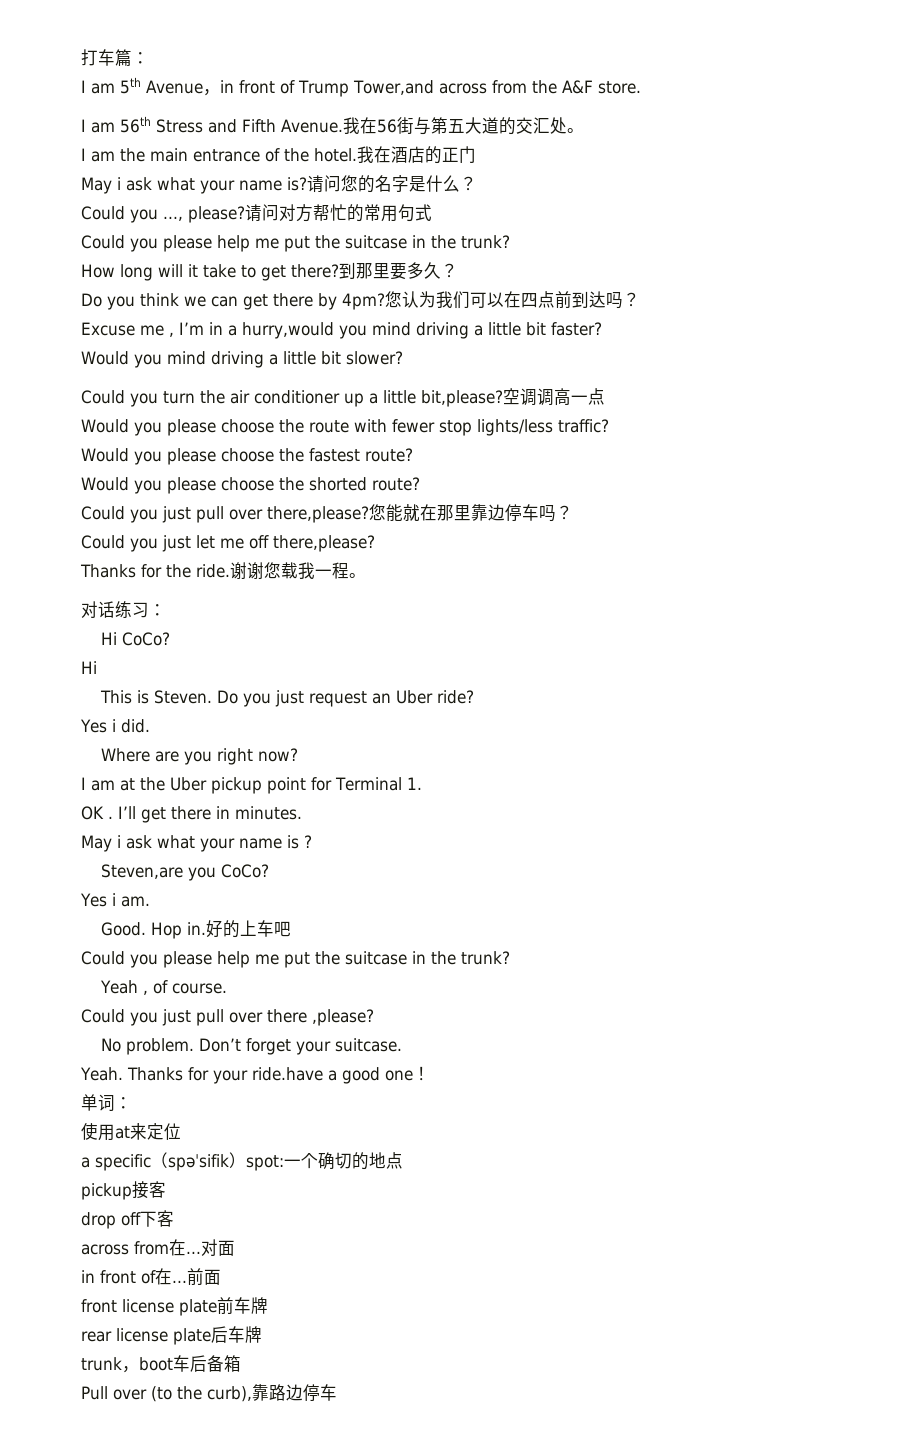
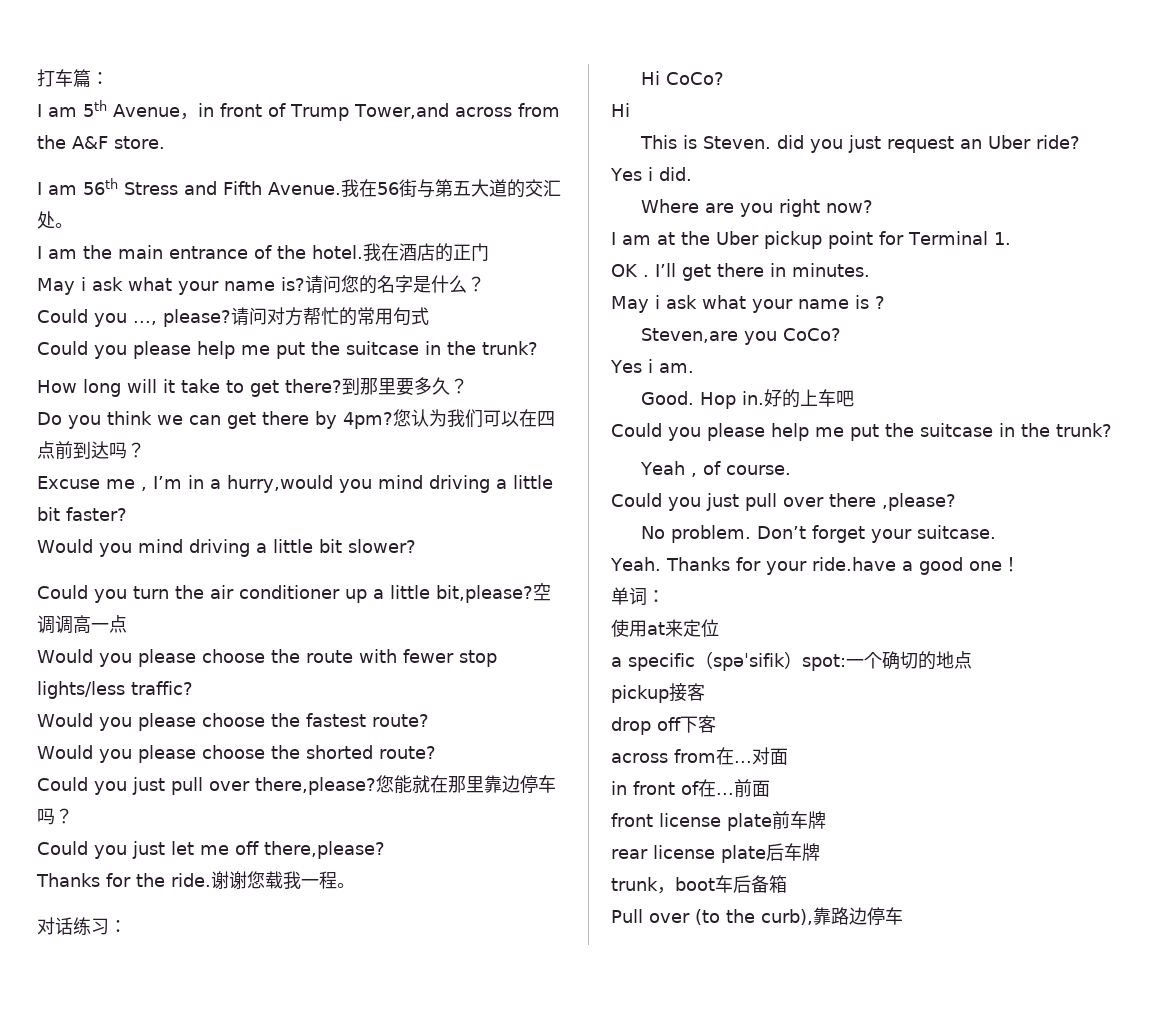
[216,690,238,704] Do -> [776,135,804,149] did

